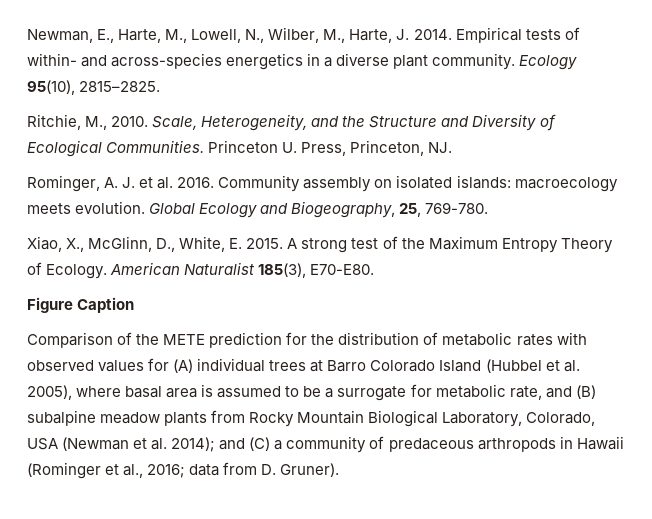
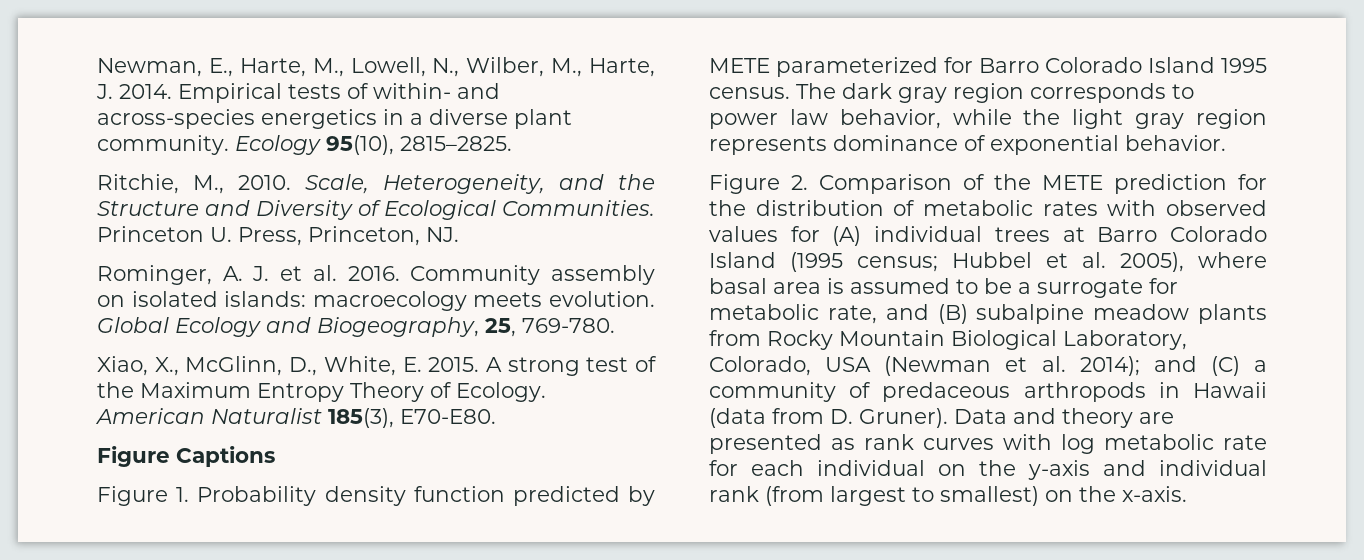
[77,297,135,313] Caption // -> [176,446,275,467] [97,486,655,506] [709,57,1267,77] [709,83,1194,103] [709,109,1267,129] [709,135,1226,155] [709,174,808,194] Captions // Figure 1. Probability density function predicted by METE parameterized for Barro Colorado Island 1995 census. The dark gray region corresponds to power law behavior, while the light gray region represents dominance of exponential behavior. // Figure 2.
[485,359,542,373] (Hubbel -> [790,252,1032,272] (1995 census; Hubbel
[27,462,340,479] (Rominger et al., 2016; data from D. Gruner). -> [709,408,1174,428] [709,434,1267,454] [709,460,1267,480] [709,486,1187,506] (data from D. Gruner). Data and theory are presented as rank curves with log metabolic rate for each individual on the y-axis and individual rank (from largest to smallest) on the x-axis.

